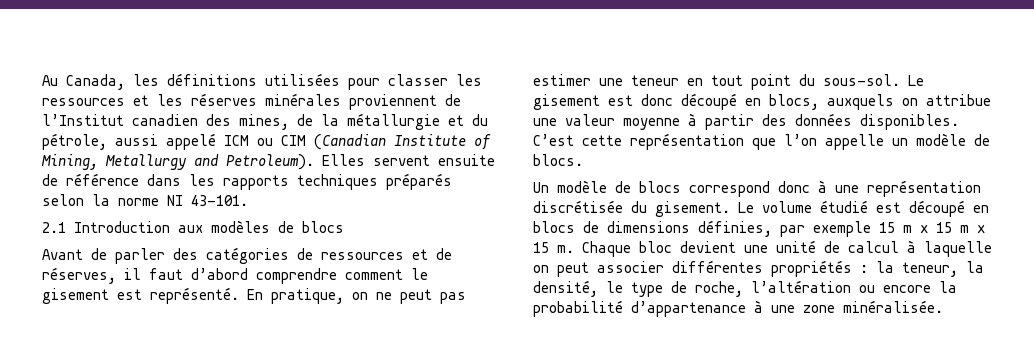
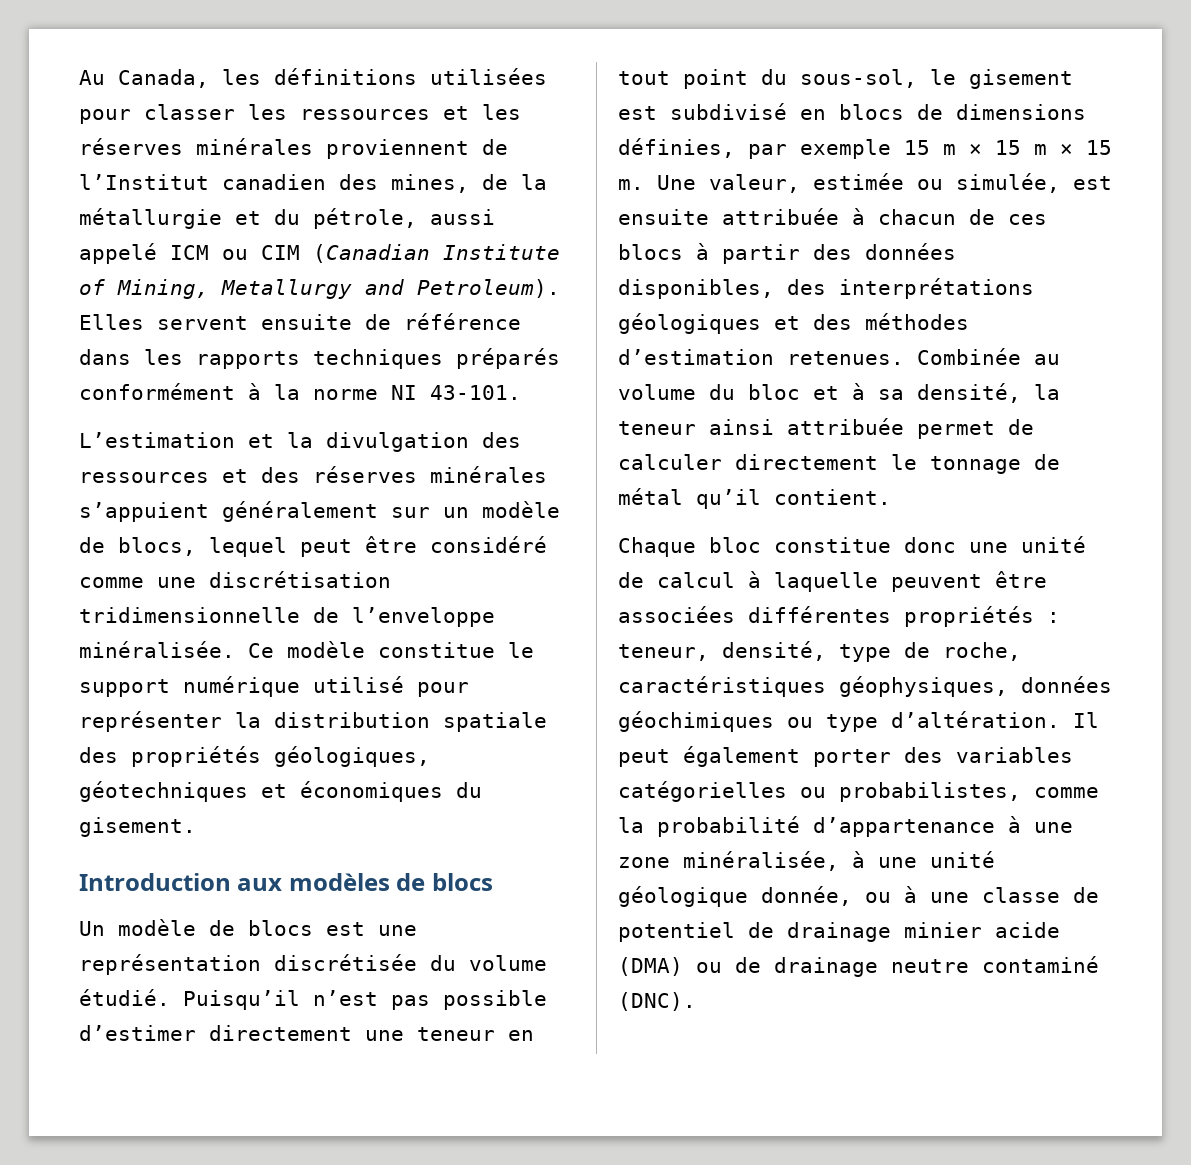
[42,194,84,206] selon -> [79,383,261,400] conformément à
[42,222,66,233] 2.1 -> [79,432,521,452] [79,466,547,483] [79,501,560,522] [79,536,547,557] [79,571,391,588] [79,607,495,627] [79,641,534,658] [79,676,469,697] [79,711,547,732] [79,746,430,767] [79,781,482,802] [79,817,196,837] L’estimation et la divulgation des ressources et des réserves minérales s’appuient généralement sur un modèle de blocs, lequel peut être considéré comme une discrétisation tridimensionnelle de l’enveloppe minéralisée. Ce modèle constitue le support numérique utilisé pour représenter la distribution spatiale des propriétés géologiques, géotechniques et économiques du gisement. //
[42,247,452,264] [42,267,428,284] [42,287,466,304] [533,74,591,86] Avant de parler des catégories de ressources et de réserves, il faut d’abord comprendre comment le gisement est représenté. En pratique, on ne peut pas estimer -> [79,919,417,936] [79,954,547,975] [79,989,547,1010] [79,1025,352,1041] Un modèle de blocs est une représentation discrétisée du volume étudié. Puisqu’il n’est pas possible d’estimer directement
[823,74,924,86] [533,93,991,110] [533,113,959,130] [533,133,990,150] [533,154,583,166] [533,180,981,197] [533,200,965,217] sous-sol. Le gisement est donc découpé en blocs, auxquels on attribue une valeur moyenne à partir des données disponibles. C’est cette représentation que l’on appelle un modèle de blocs. // Un modèle de blocs correspond donc à une représentation discrétisée du gisement. Le volume étudié est découpé -> [800,69,1073,89] [618,103,787,120] sous-sol, le gisement est subdivisé
[582,241,736,257] Chaque bloc devient -> [657,173,1112,193] [618,208,1047,225] [618,243,956,264] [618,278,1034,299] [618,313,969,334] [618,348,1060,365] [618,383,1060,403] [618,418,1034,439] [618,454,1060,474] [618,488,891,509] [618,537,956,557] Une valeur, estimée ou simulée, est ensuite attribuée à chacun de ces blocs à partir des données disponibles, des interprétations géologiques et des méthodes d’estimation retenues. Combinée au volume du bloc et à sa densité, la teneur ainsi attribuée permet de calculer directement le tonnage de métal qu’il contient. // Chaque bloc constitue donc
[533,260,984,277] [533,280,931,297] on peut associer différentes propriétés : la teneur, la densité, le type de roche, l’altération ou encore -> [891,571,1047,592] [618,606,1060,627] [618,641,1021,662] [618,676,1112,697] [618,711,1099,732] [618,746,1073,767] [618,781,1099,802] peuvent être associées différentes propriétés : teneur, densité, type de roche, caractéristiques géophysiques, données géochimiques ou type d’altération. Il peut également porter des variables catégorielles ou probabilistes, comme
[843,300,943,313] minéralisée. -> [683,851,995,871] [618,886,1099,907] [618,922,1060,942] [618,956,1099,977] [618,992,696,1011] minéralisée, à une unité géologique donnée, ou à une classe de potentiel de drainage minier acide (DMA) ou de drainage neutre contaminé (DNC).

